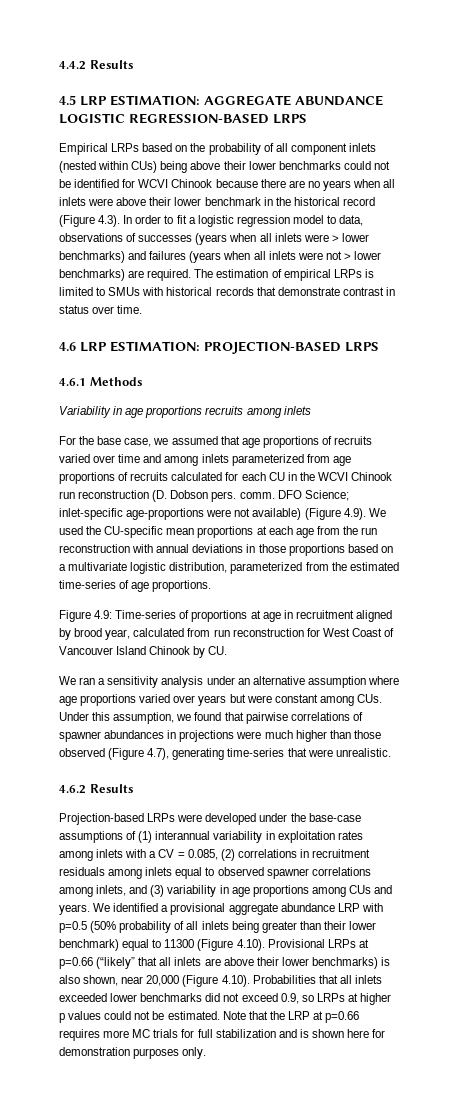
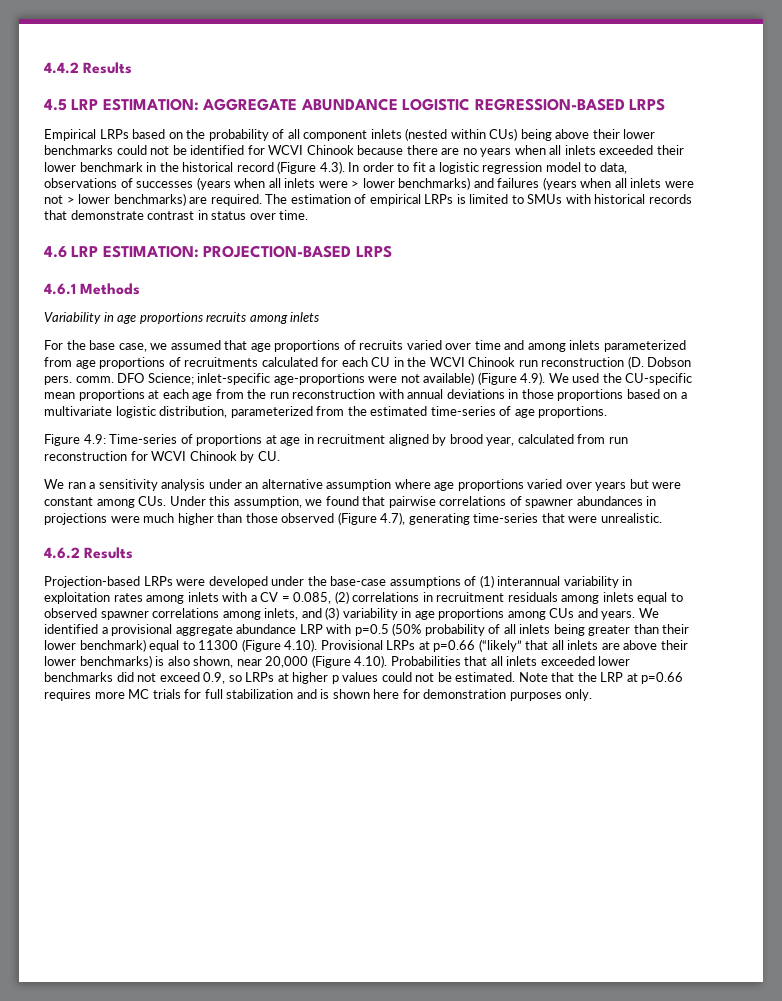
[88,197,147,206] were above -> [599,145,654,155] exceeded
[130,472,169,481] recruits -> [184,357,259,367] recruitments
[322,628,395,637] [59,646,147,655] West Coast of Vancouver Island -> [151,451,187,461] WCVI

